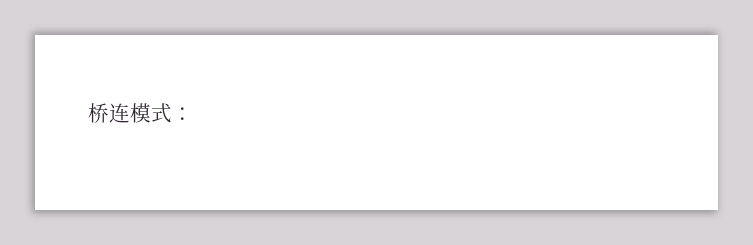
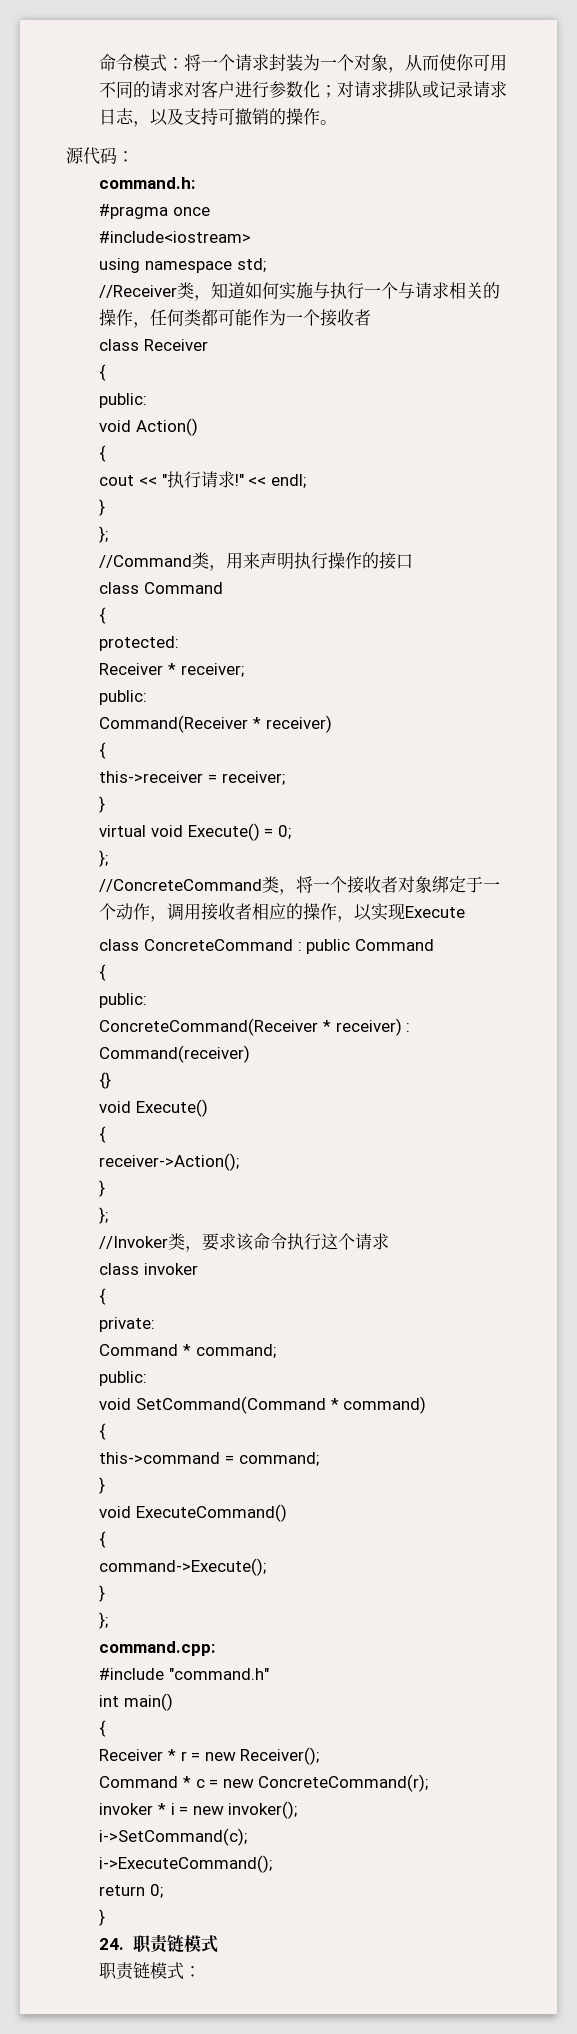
[88,103,131,123] 桥连 -> [99,54,508,73] [99,81,508,98] [99,108,338,127] [66,147,134,165] [99,177,196,189] [99,204,211,219] [99,231,252,243] [99,258,266,273] [99,282,501,301] [99,309,372,328] [99,339,209,351] [99,364,107,381] [99,393,148,408] [99,418,199,436] [99,445,107,462] [99,471,306,488] [99,499,106,516] [99,526,109,543] [99,552,414,571] [99,582,224,594] [99,607,107,624] [99,636,180,651] [99,663,244,677] [99,690,148,705] [99,715,332,733] [99,742,107,759] [99,771,285,785] [99,796,106,813] [99,823,291,841] [99,850,109,867] [99,875,501,895] [99,903,466,922] [99,939,434,954] [99,964,107,981] [99,993,148,1008] [99,1018,411,1036] [99,1045,251,1063] [99,1072,112,1089] [99,1099,209,1117] [99,1126,107,1143] [99,1153,240,1171] [99,1180,106,1197] [99,1207,109,1224] [99,1233,390,1252] [99,1263,199,1275] [99,1288,107,1305] [99,1317,156,1332] [99,1344,276,1358] [99,1371,148,1386] [99,1396,427,1414] [99,1423,107,1440] [99,1452,319,1466] [99,1477,106,1494] [99,1504,288,1522] [99,1531,107,1548] [99,1558,267,1576] [99,1585,106,1602] [99,1612,109,1629] [99,1641,216,1656] [99,1668,270,1680] [99,1693,174,1711] [99,1720,107,1737] [99,1747,320,1765] [99,1774,429,1792] [99,1801,298,1819] [99,1828,248,1846] [99,1855,273,1873] [99,1884,164,1898] [99,1909,106,1926] [99,1934,218,1954] [99,1962,151,1980] 命令模式：将一个请求封装为一个对象，从而使你可用不同的请求对客户进行参数化；对请求排队或记录请求日志，以及支持可撤销的操作。 // 源代码： // command.h: // #pragma once // #include<iostream> // using namespace std; // //Receiver类，知道如何实施与执行一个与请求相关的操作，任何类都可能作为一个接收者 // class Receiver // { // public: // void Action() // { // cout << "执行请求!" << endl; // } // }; // //Command类，用来声明执行操作的接口 // class Command // { // protected: // Receiver * receiver; // public: // Command(Receiver * receiver) // { // this->receiver = receiver; // } // virtual void Execute() = 0; // }; // //ConcreteCommand类，将一个接收者对象绑定于一个动作，调用接收者相应的操作，以实现Execute // class ConcreteCommand : public Command // { // public: // ConcreteCommand(Receiver * receiver) : Command(receiver) // {} // void Execute() // { // receiver->Action(); // } // }; // //Invoker类，要求该命令执行这个请求 // class invoker // { // private: // Command * command; // public: // void SetCommand(Command * command) // { // this->command = command; // } // void ExecuteCommand() // { // command->Execute(); // } // }; // command.cpp: // #include "command.h" // int main() // { // Receiver * r = new Receiver(); // Command * c = new ConcreteCommand(r); // invoker * i = new invoker(); // i->SetCommand(c); // i->ExecuteCommand(); // return 0; // } // 24.职责链模式 // 职责链

